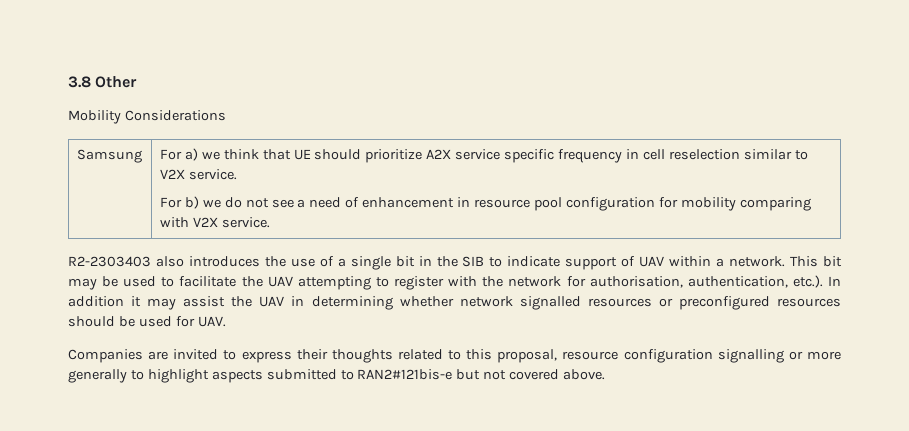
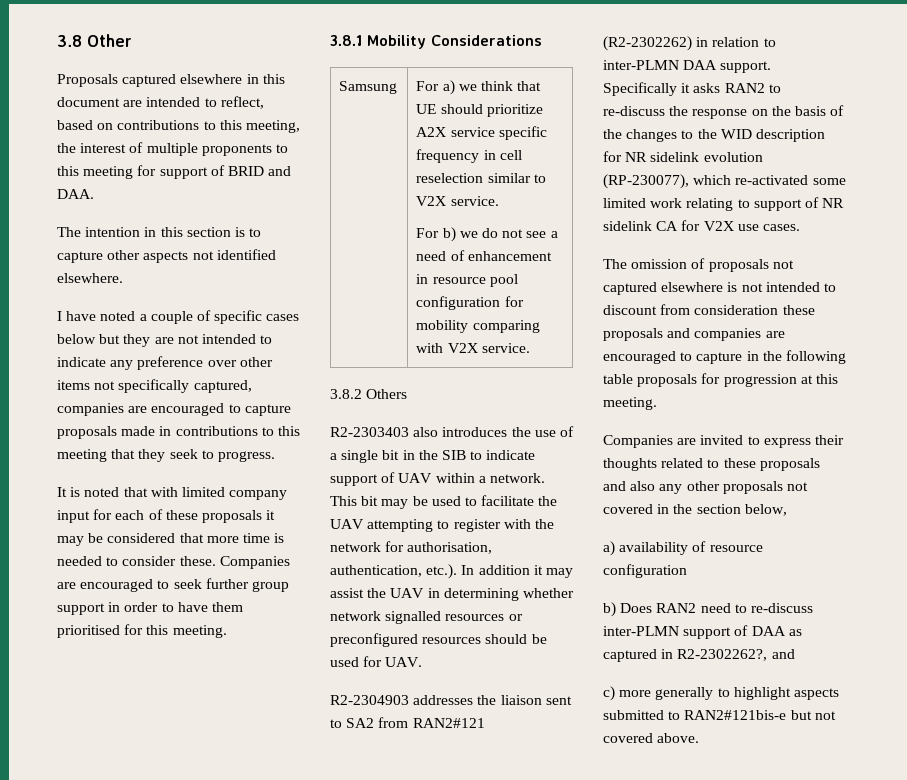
(138, 82) none -> [57,74,285,87] [57,96,264,109] [57,120,300,133] [57,142,288,156] [57,165,292,179] [57,189,94,199] [57,227,262,237] [57,249,276,263] [57,273,123,283] [57,310,300,324] [57,334,273,347] [57,356,273,370] [57,379,252,393] [57,403,291,416] [57,426,300,439] [57,449,275,462] [57,487,288,500] [57,509,276,523] [57,533,285,546] [57,556,290,569] [57,578,289,592] [57,602,243,615] [57,624,227,638] [330,35,362,46] Proposals captured elsewhere in this document are intended to reflect, based on contributions to this meeting, the interest of multiple proponents to this meeting for support of BRID and DAA. // The intention in this section is to capture other aspects not identified elsewhere. // I have noted a couple of specific cases below but they are not intended to indicate any preference over other items not specifically captured, companies are encouraged to capture proposals made in contributions to this meeting that they seek to progress. // It is noted that with limited company input for each of these proposals it may be considered that more time is needed to consider these. Companies are encouraged to seek further group support in order to have them prioritised for this meeting. // 3.8.1
(270, 222) none -> [330,389,408,399] // 3.8.2 Others
(226, 321) none -> [330,695,572,705] [330,717,485,728] [603,36,776,51] [603,60,772,73] [603,82,781,96] [603,105,845,119] [603,129,825,142] [603,151,763,162] [603,174,846,189] [603,197,845,211] [603,220,800,231] [603,258,794,272] [603,282,836,295] [603,304,815,315] [603,328,785,341] [603,350,846,364] [603,373,838,387] [603,397,657,410] // R2-2304903 addresses the liaison sent to SA2 from RAN2#121 (R2-2302262) in relation to inter-PLMN DAA support. Specifically it asks RAN2 to re-discuss the response on the basis of the changes to the WID description for NR sidelink evolution (RP-230077), which re-activated some limited work relating to support of NR sidelink CA for V2X use cases. // The omission of proposals not captured elsewhere is not intended to discount from consideration these proposals and companies are encouraged to capture in the following table proposals for progression at this meeting.
[466,349,803,363] this proposal, resource configuration signalling or -> [723,458,820,471] [603,481,808,494] [603,504,787,516] [603,541,763,556] [603,564,687,578] [603,602,813,617] [603,625,802,639] [603,649,795,662] [603,686,615,701] these proposals and also any other proposals not covered in the section below, // a) availability of resource configuration // b) Does RAN2 need to re-discuss inter-PLMN support of DAA as captured in R2-2302262?, and // c)

